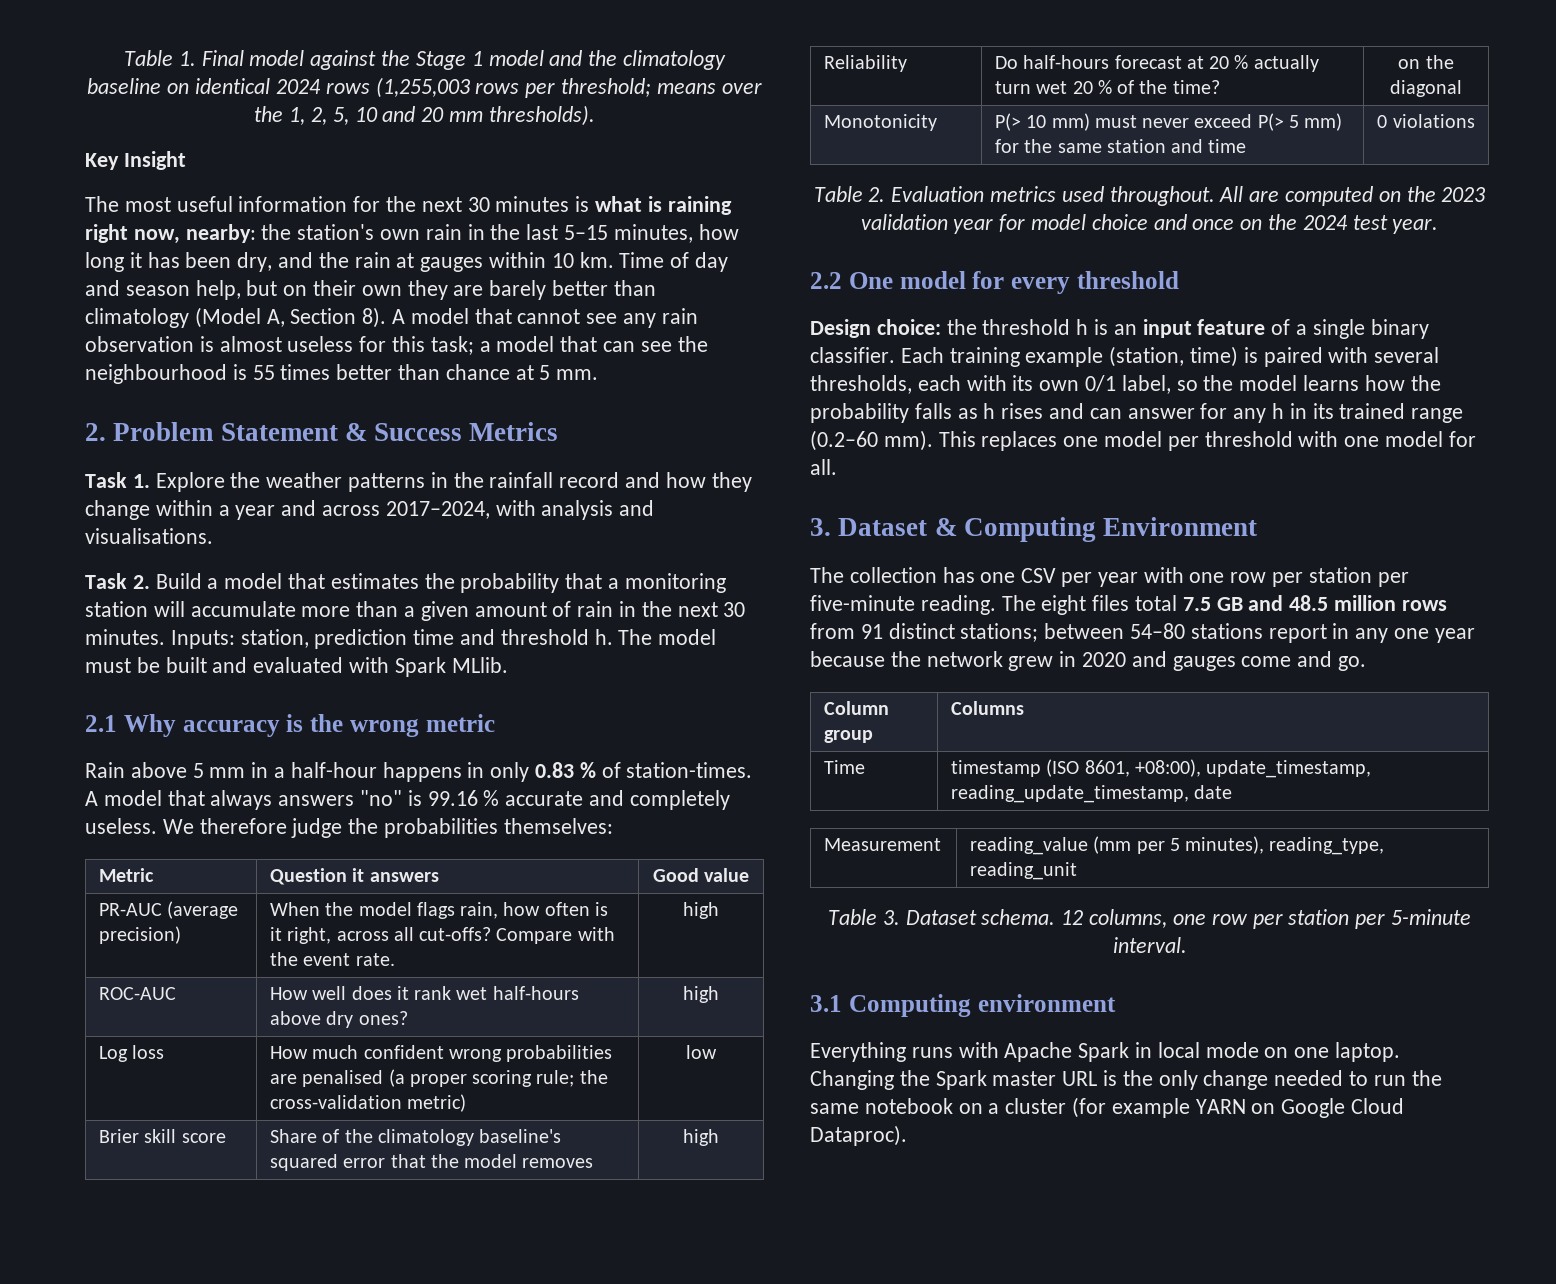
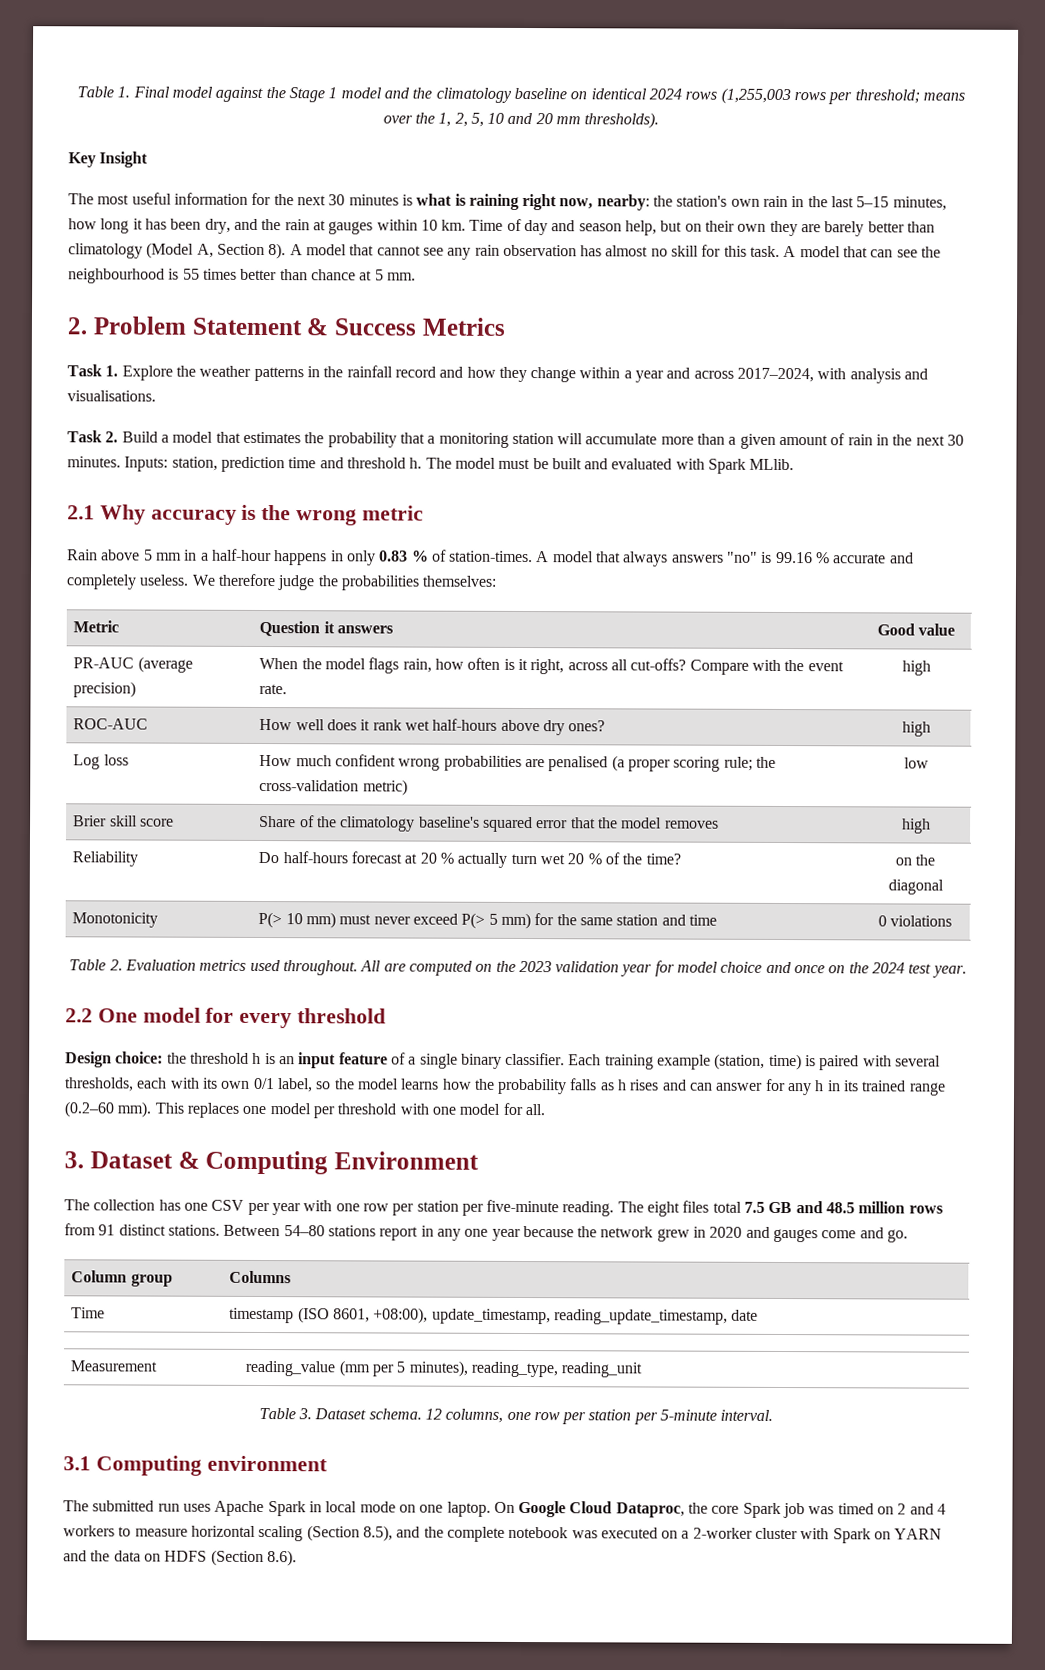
[199,336,491,355] is almost useless for this task; a -> [580,244,797,258] has almost no skill for this task. A
[960,623,1125,642] stations; between -> [167,1224,281,1237] stations. Between
[810,1042,999,1062] Everything runs with -> [63,1500,211,1512] The submitted run uses
[810,1070,1442,1090] [810,1097,1405,1118] [810,1125,907,1146] Changing the Spark master URL is the only change needed to run the same notebook on a cluster (for example YARN on Google Cloud Dataproc). -> [493,1500,947,1519] [63,1525,943,1544] [63,1549,297,1567] On Google Cloud Dataproc, the core Spark job was timed on 2 and 4 workers to measure horizontal scaling (Section 8.5), and the complete notebook was executed on a 2-worker cluster with Spark on YARN and the data on HDFS (Section 8.6).

